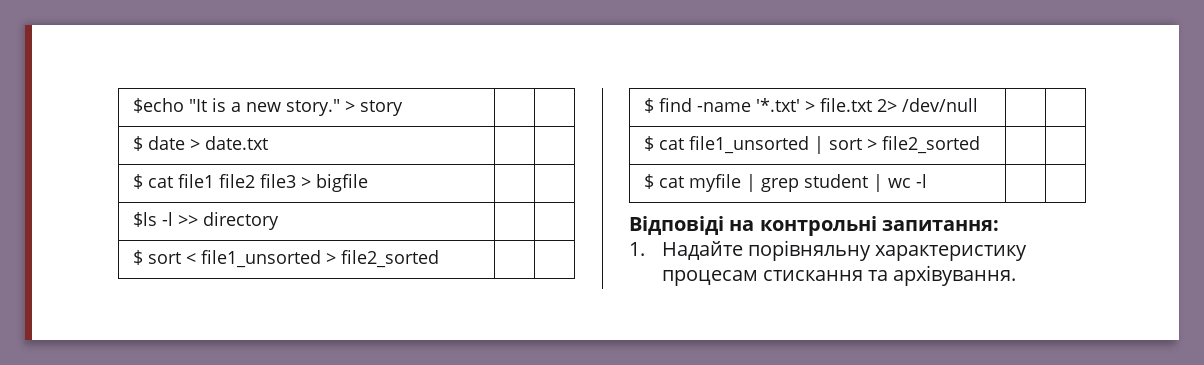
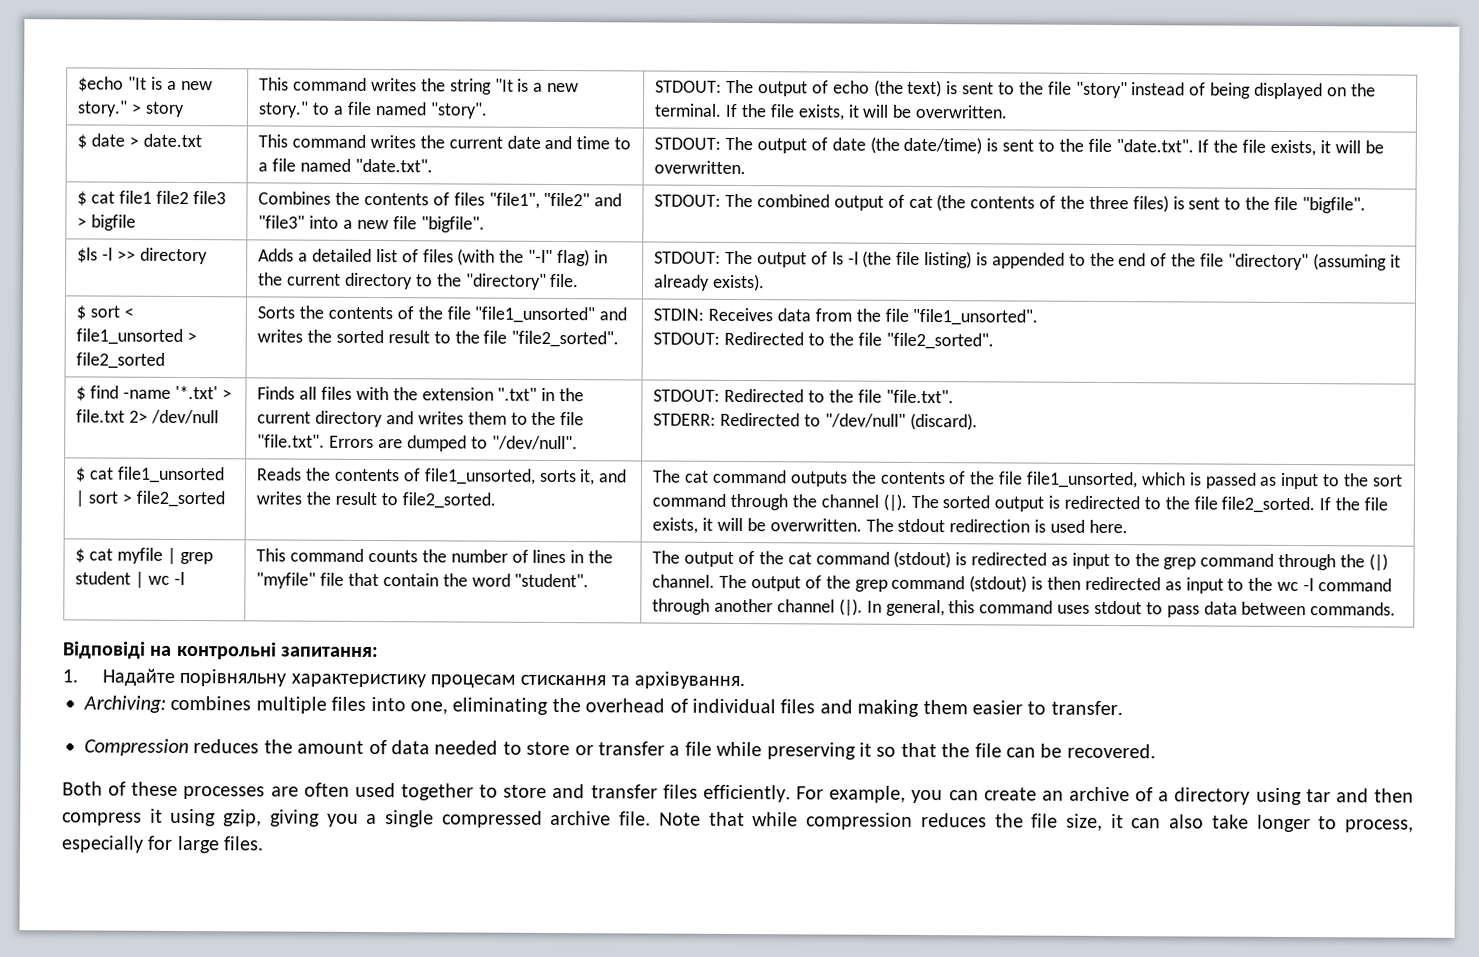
[132,136,268,151] | // $ date > date.txt | | -> [259,77,580,95] [258,101,488,119] [655,79,1376,100] [654,103,1009,121] [77,133,202,149] [258,134,632,150] [258,158,433,173] [654,136,1384,157] [654,160,747,175] This command writes the string "It is a new story." to a file named "story". | STDOUT: The output of echo (the text) is sent to the file "story" instead of being displayed on the terminal. If the file exists, it will be overwritten. // $ date > date.txt | This command writes the current date and time to a file named "date.txt". | STDOUT: The output of date (the date/time) is sent to the file "date.txt". If the file exists, it will be overwritten.
[132,212,279,230] | // $ls -l >> directory | | -> [258,191,623,209] [258,215,485,233] [654,193,1366,214] [77,247,208,265] [258,248,608,267] [258,272,580,290] [654,250,1401,271] [654,273,766,292] Combines the contents of files "file1", "file2" and "file3" into a new file "bigfile". | STDOUT: The combined output of cat (the contents of the three files) is sent to the file "bigfile". // $ls -l >> directory | Adds a detailed list of files (with the "-l" flag) in the current directory to the "directory" file. | STDOUT: The output of ls -l (the file listing) is appended to the end of the file "directory" (assuming it already exists).
(439, 259) | -> [257,305,628,324] [257,329,620,348] [653,307,1039,326] [653,331,994,350] Sorts the contents of the file "file1_unsorted" and writes the sorted result to the file "file2_sorted". | STDIN: Receives data from the file "file1_unsorted". // STDOUT: Redirected to the file "file2_sorted".
(978, 105) | -> [257,386,585,402] [257,410,585,428] [257,434,578,452] [653,388,954,404] [653,412,978,431] Finds all files with the extension ".txt" in the current directory and writes them to the file "file.txt". Errors are dumped to "/dev/null". | STDOUT: Redirected to the file "file.txt". // STDERR: Redirected to "/dev/null" (discard).
(980, 145) | -> [256,467,628,486] [256,491,496,509] [652,469,1403,490] [652,493,1388,514] [652,517,1128,534] Reads the contents of file1_unsorted, sorts it, and writes the result to file2_sorted. | The cat command outputs the contents of the file file1_unsorted, which is passed as input to the sort command through the channel (|). The sorted output is redirected to the file file2_sorted. If the file exists, it will be overwritten. The stdout redirection is used here.
(927, 181) | -> [256,548,614,564] [256,572,590,589] [652,550,1388,571] [652,574,1392,594] [652,598,1397,618] This command counts the number of lines in the "myfile" file that contain the word "student". | The output of the cat command (stdout) is redirected as input to the grep command through the (|) channel. The output of the grep command (stdout) is then redirected as input to the wc -l command through another channel (|). In general, this command uses stdout to pass data between commands.
(1017, 275) none -> [83,695,1123,717] [84,738,1156,760] [62,781,1414,806] [62,808,1415,833] [61,835,265,854] // Archiving: combines multiple files into one, eliminating the overhead of individual files and making them easier to transfer. // Compression reduces the amount of data needed to store or transfer a file while preserving it so that the file can be recovered. // Both of these processes are often used together to store and transfer files efficiently. For example, you can create an archive of a directory using tar and then compress it using gzip, giving you a single compressed archive file. Note that while compression reduces the file size, it can also take longer to process, especially for large files.

